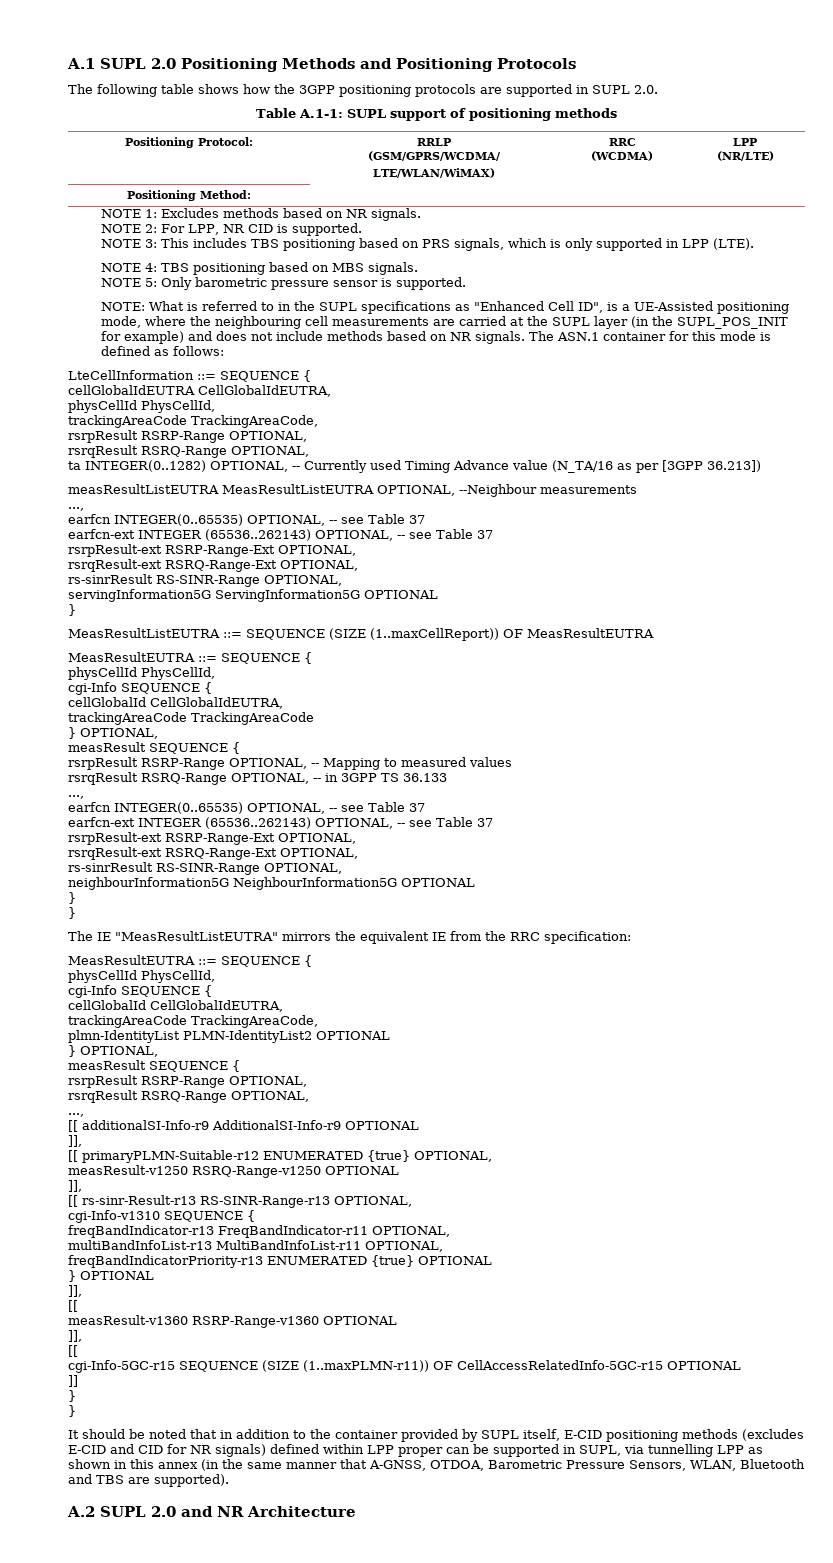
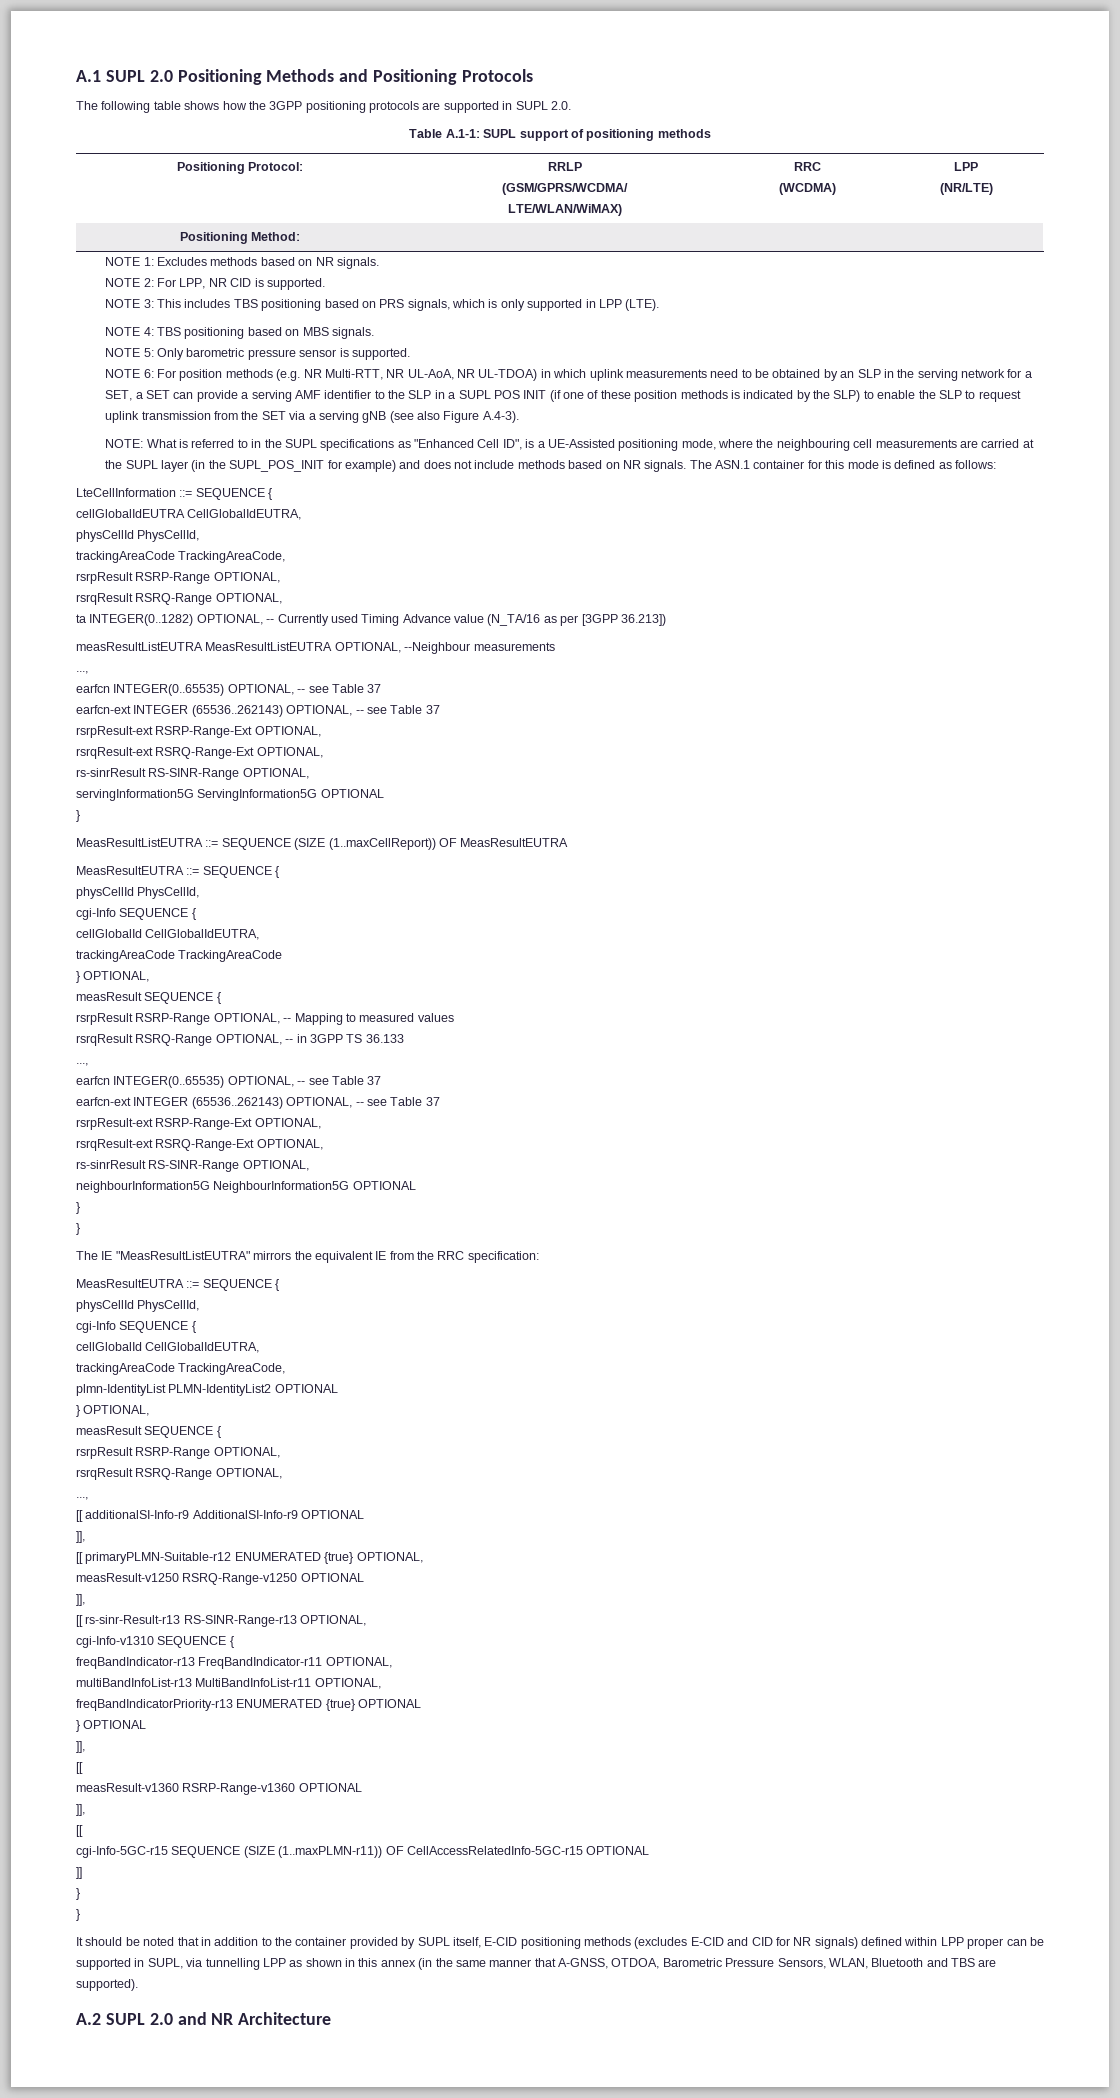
(466, 283) none -> [105,369,1032,381] [105,390,1021,402] [105,411,519,423] // NOTE 6: For position methods (e.g. NR Multi-RTT, NR UL-AoA, NR UL-TDOA) in which uplink measurements need to be obtained by an SLP in the serving network for a SET, a SET can provide a serving AMF identifier to the SLP in a SUPL POS INIT (if one of these position methods is indicated by the SLP) to enable the SLP to request uplink transmission from the SET via a serving gNB (see also Figure A.4-3).

